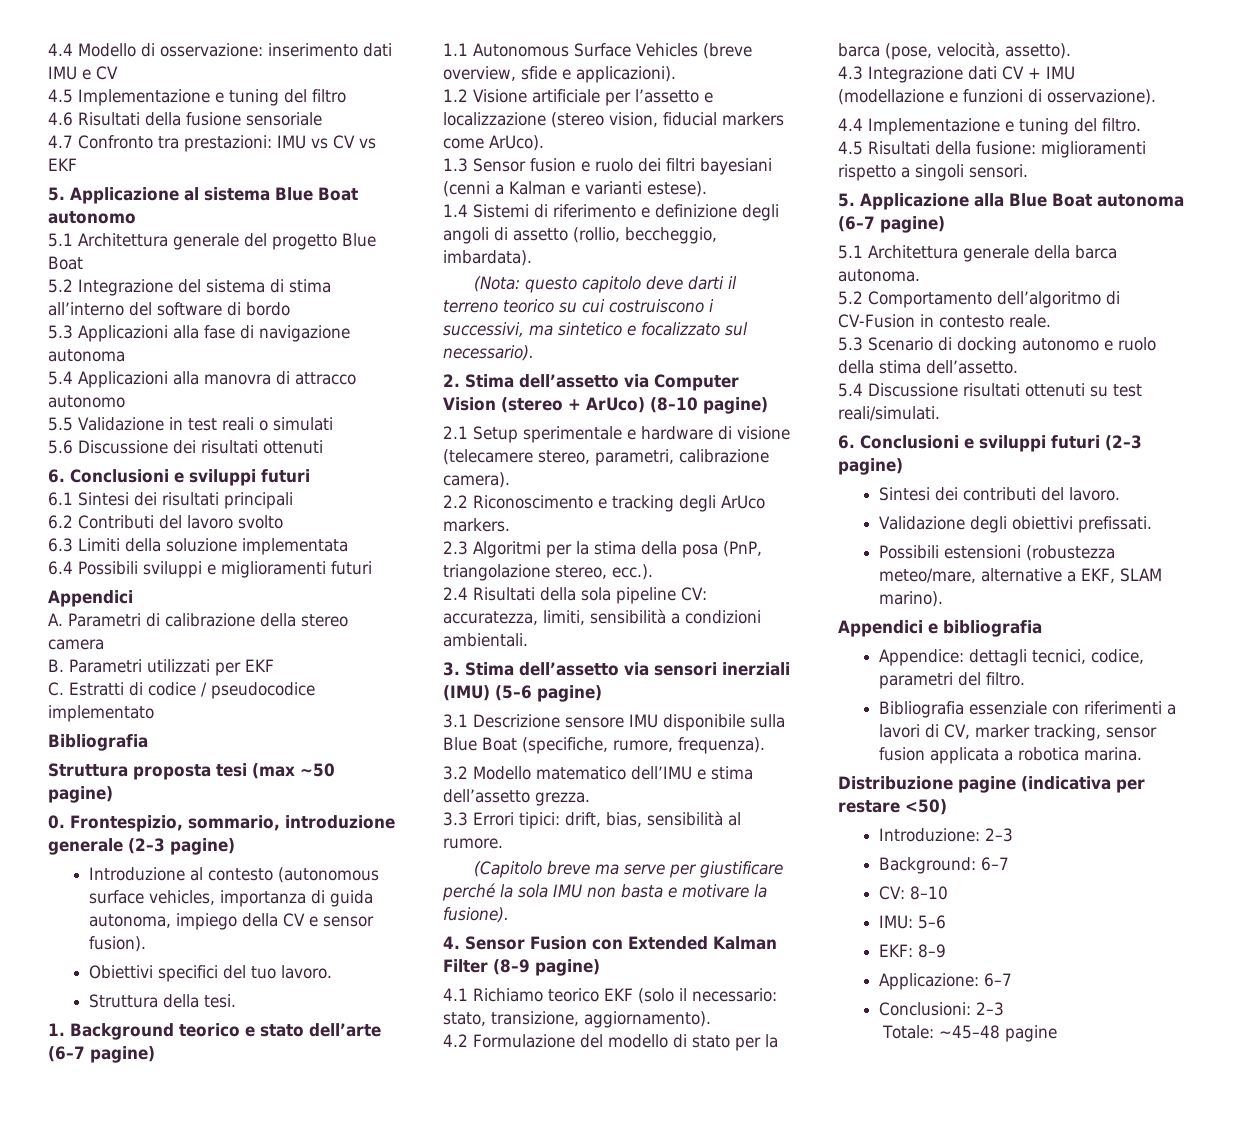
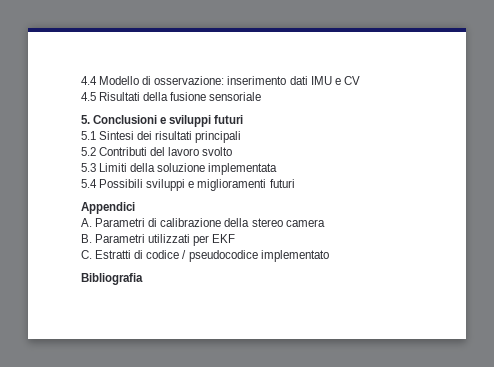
[78,89,346,106] [48,112,322,126] [48,135,376,152] [48,158,77,171] [48,187,358,204] [48,211,136,224] [48,233,376,250] [48,256,83,270] [48,279,331,296] [48,302,290,316] [48,325,350,342] [48,349,125,362] [48,371,356,388] [48,395,125,408] [48,417,333,431] [48,440,323,454] [48,469,65,483] Implementazione e tuning del filtro // 4.6 Risultati della fusione sensoriale // 4.7 Confronto tra prestazioni: IMU vs CV vs EKF // 5. Applicazione al sistema Blue Boat autonomo // 5.1 Architettura generale del progetto Blue Boat // 5.2 Integrazione del sistema di stima all’interno del software di bordo // 5.3 Applicazioni alla fase di navigazione autonoma // 5.4 Applicazioni alla manovra di attracco autonomo // 5.5 Validazione in test reali o simulati // 5.6 Discussione dei risultati ottenuti // 6. -> [99,92,262,101] [81,115,90,124] Risultati della fusione sensoriale // 5.
[48,492,73,506] 6.1 -> [81,131,96,140] 5.1
[48,515,73,529] 6.2 -> [81,147,96,156] 5.2
[48,538,73,552] 6.3 -> [81,163,96,172] 5.3
[48,561,73,575] 6.4 -> [81,179,97,188] 5.4
[48,763,335,780] [48,786,113,803] [48,815,395,832] [48,838,235,855] [88,867,379,883] [88,890,373,907] [88,913,374,930] [88,936,146,952] [88,965,332,982] [88,994,236,1008] [48,1023,381,1040] [48,1046,155,1063] [443,43,752,59] [443,66,676,83] [443,89,713,106] [443,112,784,128] [443,135,544,151] [443,158,772,175] [443,181,707,197] [443,204,779,221] [443,227,717,244] [443,250,532,266] [474,276,738,293] [443,299,714,313] [443,322,748,337] [443,345,534,361] [443,374,739,391] [443,397,768,414] [443,426,790,443] [443,449,769,466] [443,472,510,488] [443,495,765,512] [443,518,510,532] [443,541,762,558] [443,564,653,581] [443,587,707,604] [443,609,761,625] [443,633,528,647] [443,662,790,676] [443,685,602,702] [443,714,785,731] [443,737,765,754] [443,766,753,780] [443,789,590,806] [443,811,741,829] [443,838,503,849] [474,861,784,878] [442,883,767,901] [443,907,509,923] [443,936,777,950] [443,959,600,976] [443,988,777,1004] [443,1011,711,1028] [443,1034,778,1051] [838,42,1071,60] [838,66,1075,83] [838,89,1156,105] [838,118,1141,135] [838,141,1146,158] [838,164,1028,181] [838,193,1184,210] [838,216,945,233] [838,245,1117,262] [838,269,920,282] [838,291,1120,308] [838,314,1051,328] [838,337,1156,354] [838,360,1018,374] [838,383,1142,397] [838,406,940,421] [838,435,1142,452] [838,458,903,475] [878,487,1120,501] [878,516,1152,533] [878,545,1115,561] [878,568,1162,583] [878,591,943,607] [838,620,1042,637] [878,649,1144,666] [878,672,1025,689] [878,701,1176,718] [878,724,1157,741] [878,747,1142,764] [838,776,1145,793] [838,799,947,815] [878,828,1013,842] [878,857,1009,874] [878,886,948,900] [878,915,946,929] [878,944,946,958] [878,973,1012,990] [878,1002,1004,1016] [881,1025,1057,1042] // Struttura proposta tesi (max ~50 pagine) // 0. Frontespizio, sommario, introduzione generale (2–3 pagine) // Introduzione al contesto (autonomous surface vehicles, importanza di guida autonoma, impiego della CV e sensor fusion). // Obiettivi specifici del tuo lavoro. // Struttura della tesi. // 1. Background teorico e stato dell’arte (6–7 pagine) // 1.1 Autonomous Surface Vehicles (breve overview, sfide e applicazioni). // 1.2 Visione artificiale per l’assetto e localizzazione (stereo vision, fiducial markers come ArUco). // 1.3 Sensor fusion e ruolo dei filtri bayesiani (cenni a Kalman e varianti estese). // 1.4 Sistemi di riferimento e definizione degli angoli di assetto (rollio, beccheggio, imbardata). // (Nota: questo capitolo deve darti il terreno teorico su cui costruiscono i successivi, ma sintetico e focalizzato sul necessario). // 2. Stima dell’assetto via Computer Vision (stereo + ArUco) (8–10 pagine) // 2.1 Setup sperimentale e hardware di visione (telecamere stereo, parametri, calibrazione camera). // 2.2 Riconoscimento e tracking degli ArUco markers. // 2.3 Algoritmi per la stima della posa (PnP, triangolazione stereo, ecc.). // 2.4 Risultati della sola pipeline CV: accuratezza, limiti, sensibilità a condizioni ambientali. // 3. Stima dell’assetto via sensori inerziali (IMU) (5–6 pagine) // 3.1 Descrizione sensore IMU disponibile sulla Blue Boat (specifiche, rumore, frequenza). // 3.2 Modello matematico dell’IMU e stima dell’assetto grezza. // 3.3 Errori tipici: drift, bias, sensibilità al rumore. // (Capitolo breve ma serve per giustificare perché la sola IMU non basta e motivare la fusione). // 4. Sensor Fusion con Extended Kalman Filter (8–9 pagine) // 4.1 Richiamo teorico EKF (solo il necessario: stato, transizione, aggiornamento). // 4.2 Formulazione del modello di stato per la barca (pose, velocità, assetto). // 4.3 Integrazione dati CV + IMU (modellazione e funzioni di osservazione). // 4.4 Implementazione e tuning del filtro. // 4.5 Risultati della fusione: miglioramenti rispetto a singoli sensori. // 5. Applicazione alla Blue Boat autonoma (6–7 pagine) // 5.1 Architettura generale della barca autonoma. // 5.2 Comportamento dell’algoritmo di CV-Fusion in contesto reale. // 5.3 Scenario di docking autonomo e ruolo della stima dell’assetto. // 5.4 Discussione risultati ottenuti su test reali/simulati. // 6. Conclusioni e sviluppi futuri (2–3 pagine) // Sintesi dei contributi del lavoro. // Validazione degli obiettivi prefissati. // Possibili estensioni (robustezza meteo/mare, alternative a EKF, SLAM marino). // Appendici e bibliografia // Appendice: dettagli tecnici, codice, parametri del filtro. // Bibliografia essenziale con riferimenti a lavori di CV, marker tracking, sensor fusion applicata a robotica marina. // Distribuzione pagine (indicativa per restare <50) // Introduzione: 2–3 // Background: 6–7 // CV: 8–10 // IMU: 5–6 // EKF: 8–9 // Applicazione: 6–7 // Conclusioni: 2–3 // Totale: ~45–48 pagine -> (143, 279) none

